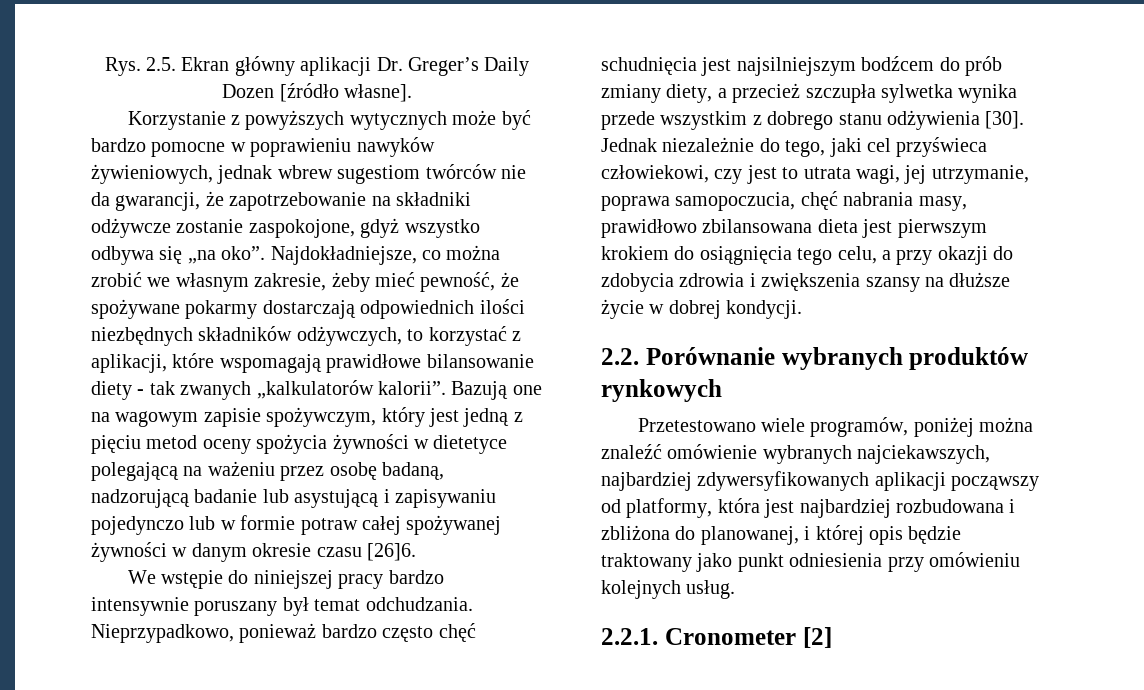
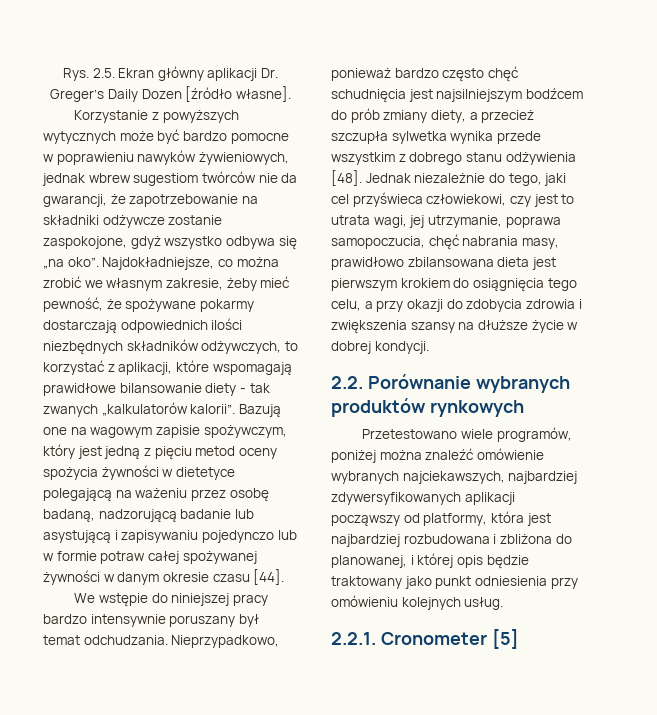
[367,543,416,561] [26]6. -> [253,569,285,585] [44].
[985,111,1025,129] [30]. -> [331,170,362,186] [48].
[802,627,832,648] [2] -> [491,629,519,649] [5]

